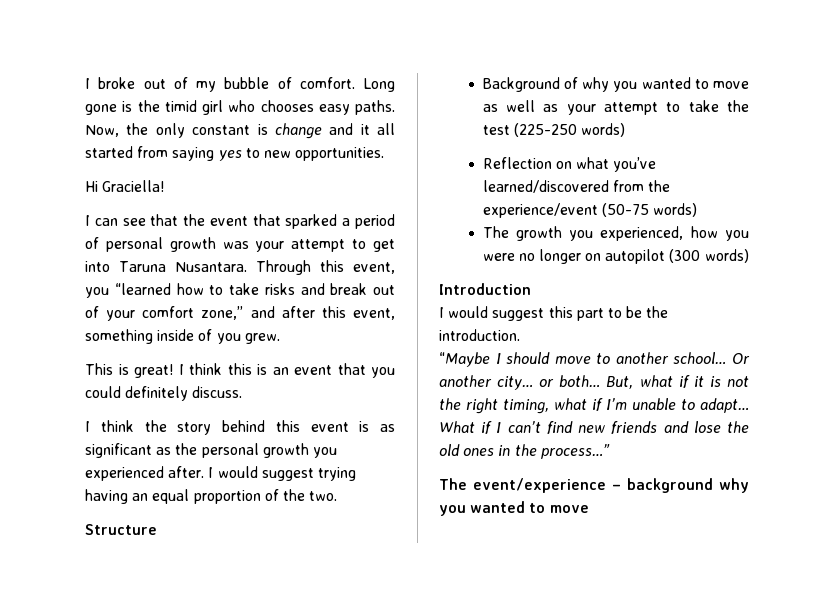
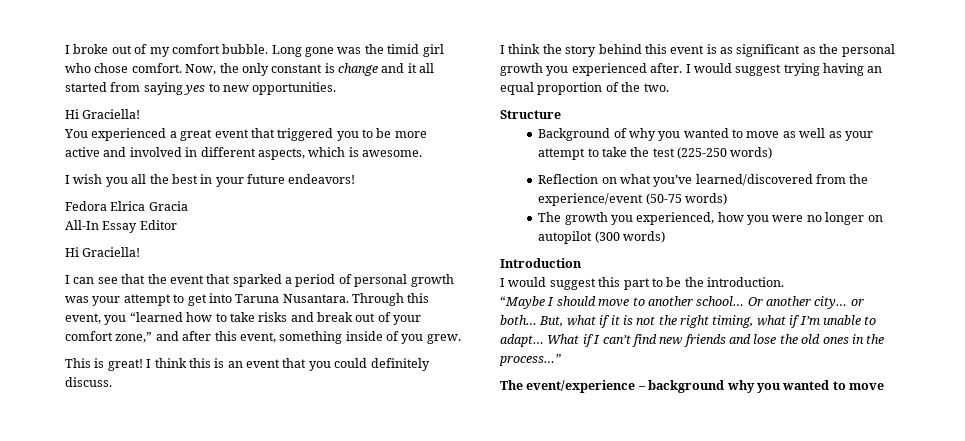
[224,77,355,89] bubble of comfort. -> [171,44,269,54] comfort bubble.
[122,101,133,112] is -> [337,47,362,54] was
[260,100,395,115] chooses easy paths. -> [94,63,182,73] chose comfort.
(165, 186) none -> [64,128,427,141] [65,147,422,160] [65,174,356,187] [65,201,188,211] [65,220,177,233] [65,247,141,257] // You experienced a great event that triggered you to be more active and involved in different aspects, which is awesome. // I wish you all the best in your future endeavors! // Fedora Elrica Gracia // All-In Essay Editor // Hi Graciella!

